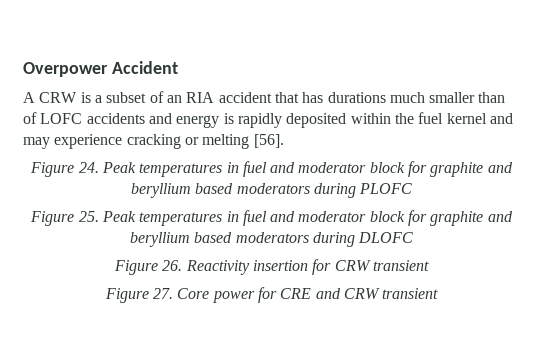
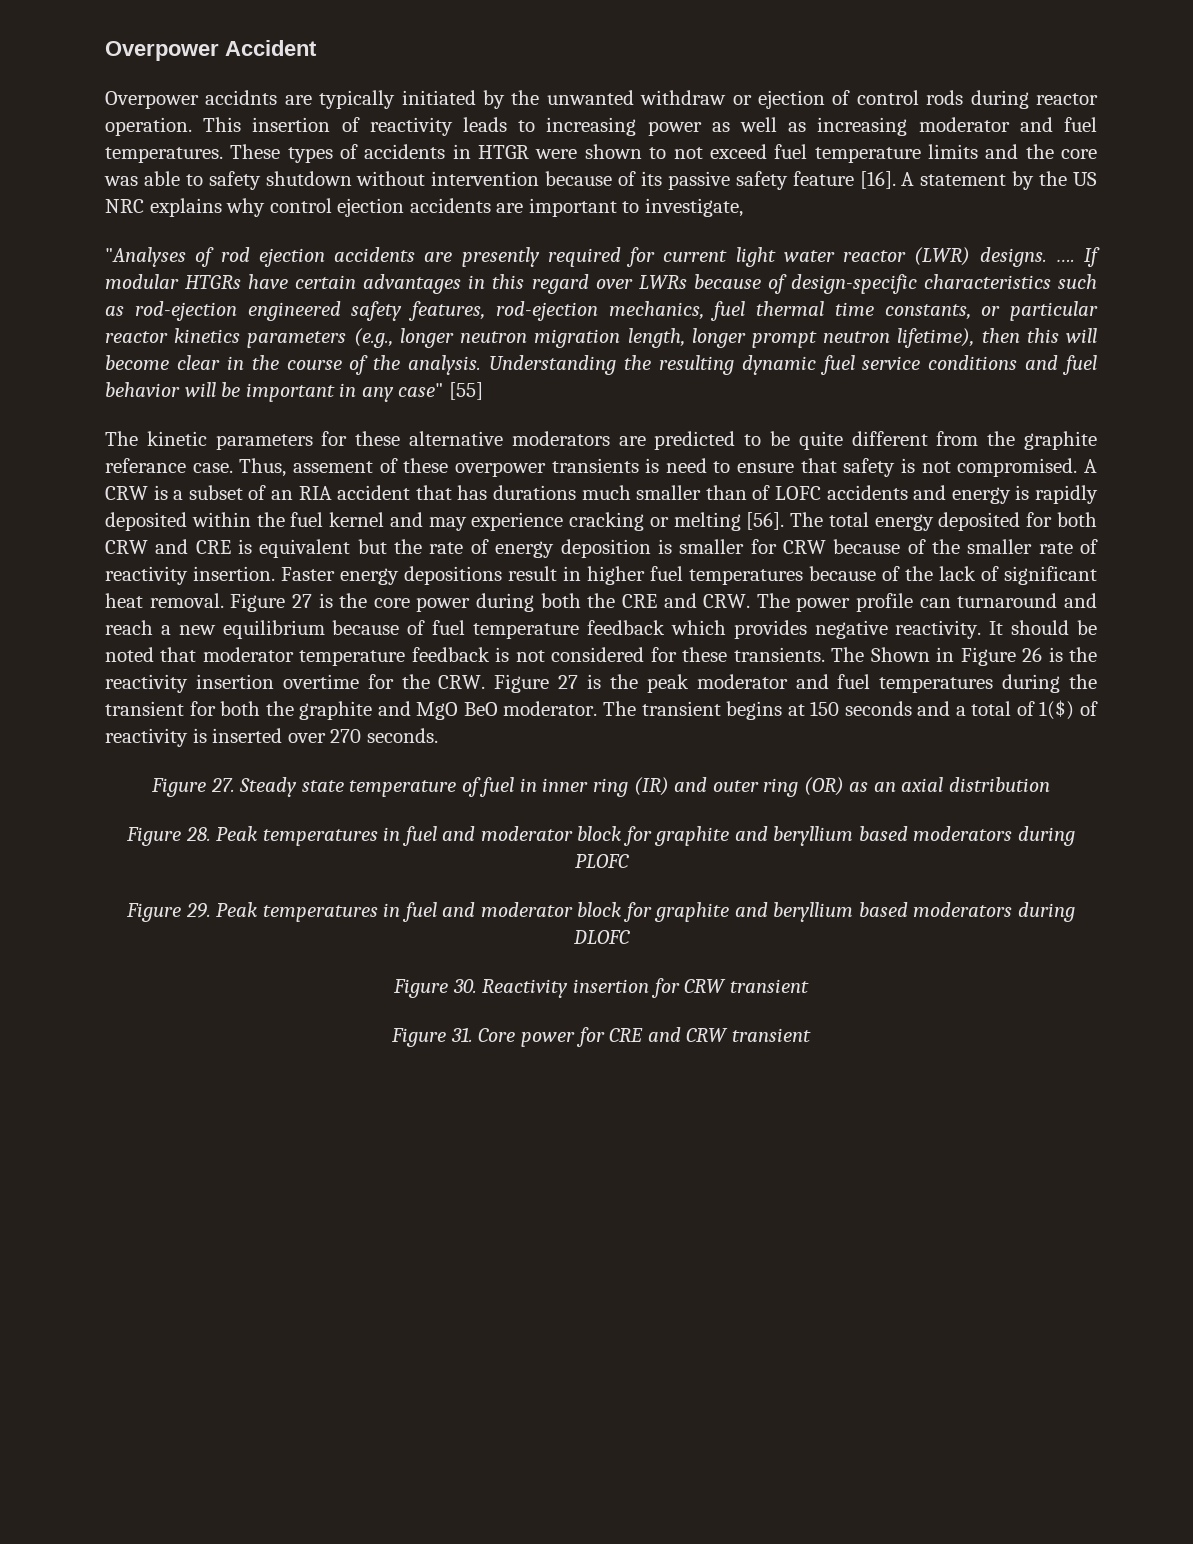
(178, 67) none -> [105,90,1098,109] [105,117,1098,136] [105,144,1098,163] [104,171,1098,190] [105,198,743,217] [105,247,1100,267] [105,274,1097,294] [105,301,1098,321] [105,328,1097,348] [105,355,1097,375] [105,382,483,402] [105,431,1097,450] [105,458,1078,477] Overpower accidnts are typically initiated by the unwanted withdraw or ejection of control rods during reactor operation. This insertion of reactivity leads to increasing power as well as increasing moderator and fuel temperatures. These types of accidents in HTGR were shown to not exceed fuel temperature limits and the core was able to safety shutdown without intervention because of its passive safety feature [16]. A statement by the US NRC explains why control ejection accidents are important to investigate, // "Analyses of rod ejection accidents are presently required for current light water reactor (LWR) designs. …. If modular HTGRs have certain advantages in this regard over LWRs because of design-specific characteristics such as rod-ejection engineered safety features, rod-ejection mechanics, fuel thermal time constants, or particular reactor kinetics parameters (e.g., longer neutron migration length, longer prompt neutron lifetime), then this will become clear in the course of the analysis. Understanding the resulting dynamic fuel service conditions and fuel behavior will be important in any case" [55] // The kinetic parameters for these alternative moderators are predicted to be quite different from the graphite referance case. Thus, assement of these overpower transients is need to ensure that safety is not compromised.
[30,162,99,177] // Figure 24. -> [790,512,1097,531] [105,539,1099,558] [105,566,1097,585] [105,593,1098,612] [105,620,1097,639] [105,647,1098,666] [105,674,1097,693] [105,700,1098,720] [105,728,438,747] [151,777,1050,797] [125,827,211,846] The total energy deposited for both CRW and CRE is equivalent but the rate of energy deposition is smaller for CRW because of the smaller rate of reactivity insertion. Faster energy depositions result in higher fuel temperatures because of the lack of significant heat removal. Figure 27 is the core power during both the CRE and CRW. The power profile can turnaround and reach a new equilibrium because of fuel temperature feedback which provides negative reactivity. It should be noted that moderator temperature feedback is not considered for these transients. The Shown in Figure 26 is the reactivity insertion overtime for the CRW. Figure 27 is the peak moderator and fuel temperatures during the transient for both the graphite and MgO BeO moderator. The transient begins at 150 seconds and a total of 1($) of reactivity is inserted over 270 seconds. // Figure 27. Steady state temperature of fuel in inner ring (IR) and outer ring (OR) as an axial distribution // Figure 28.
[78,211,99,222] 25. -> [185,903,211,918] 29.
[162,260,183,271] 26. -> [452,979,477,993] 30.
[153,288,174,299] 27. -> [450,1027,473,1042] 31.

